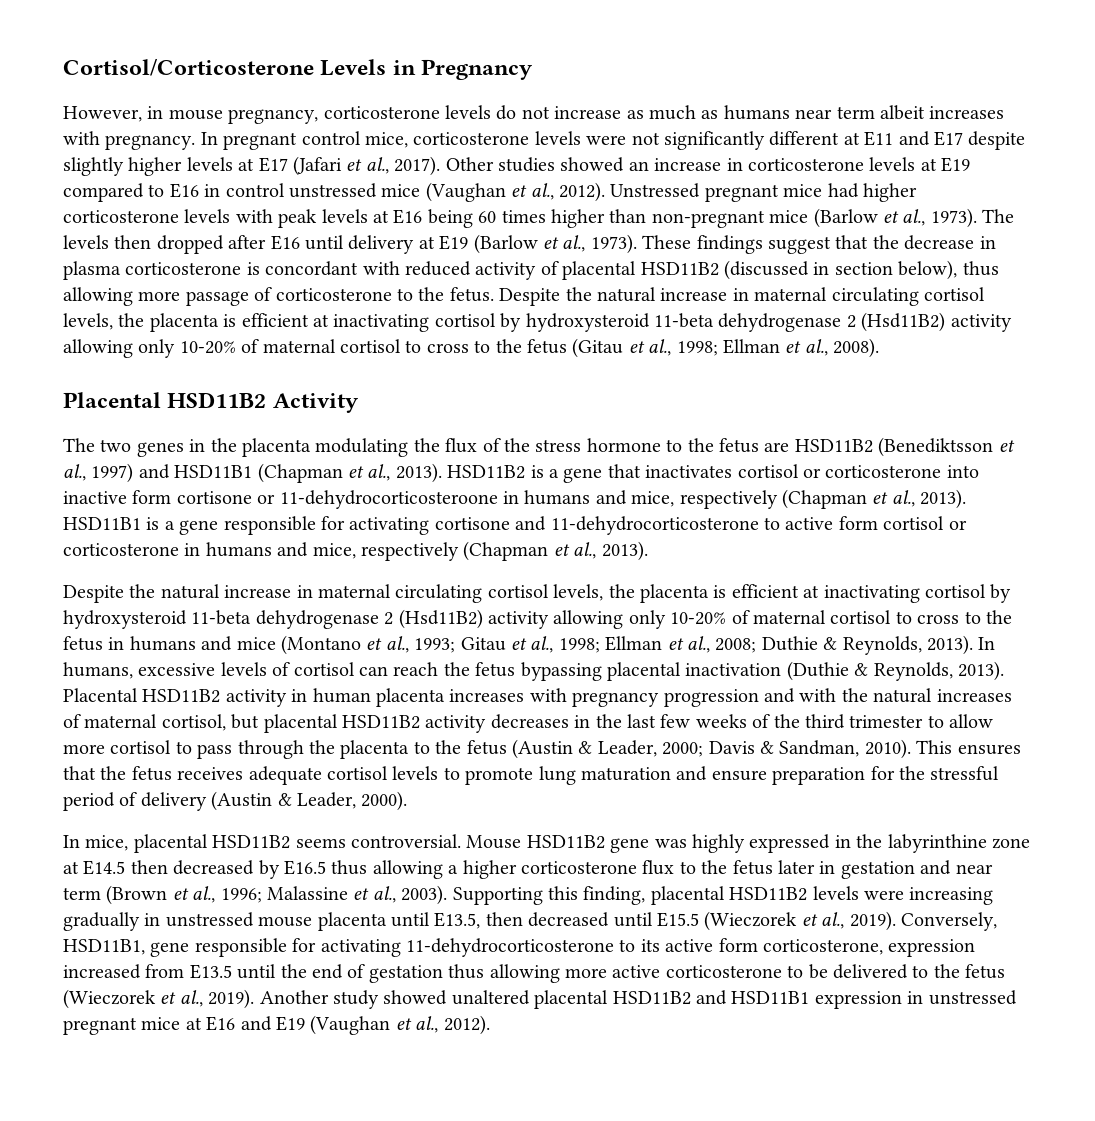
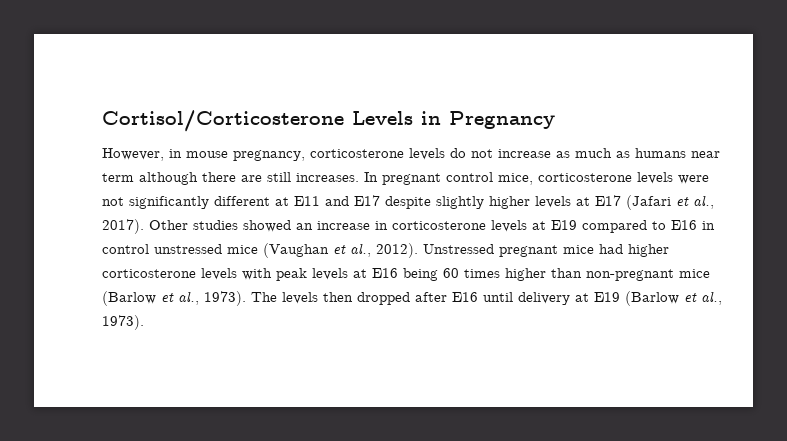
[879,105,1005,120] [63,131,196,150] albeit increases with pregnancy. -> [139,172,359,185] although there are still increases.
[642,235,996,254] [63,260,999,280] [63,287,985,306] [63,312,1012,332] [63,338,880,358] [63,392,359,413] [63,437,1015,457] [63,463,979,483] [63,489,967,509] [63,516,967,535] [63,541,648,561] [63,584,1012,603] [63,609,1012,629] [63,635,996,655] [63,661,1004,681] [63,688,1012,707] [63,714,994,733] [63,739,1021,759] [63,766,1000,785] [63,791,408,811] [63,834,1030,853] [63,860,993,879] [63,885,994,905] [63,911,997,931] [63,938,976,957] [63,964,1006,983] [63,989,1017,1009] [63,1015,490,1035] These findings suggest that the decrease in plasma corticosterone is concordant with reduced activity of placental HSD11B2 (discussed in section below), thus allowing more passage of corticosterone to the fetus. Despite the natural increase in maternal circulating cortisol levels, the placenta is efficient at inactivating cortisol by hydroxysteroid 11-beta dehydrogenase 2 (Hsd11B2) activity allowing only 10-20% of maternal cortisol to cross to the fetus (Gitau et al., 1998; Ellman et al., 2008). // Placental HSD11B2 Activity // The two genes in the placenta modulating the flux of the stress hormone to the fetus are HSD11B2 (Benediktsson et al., 1997) and HSD11B1 (Chapman et al., 2013). HSD11B2 is a gene that inactivates cortisol or corticosterone into inactive form cortisone or 11-dehydrocorticosteroone in humans and mice, respectively (Chapman et al., 2013). HSD11B1 is a gene responsible for activating cortisone and 11-dehydrocorticosterone to active form cortisol or corticosterone in humans and mice, respectively (Chapman et al., 2013). // Despite the natural increase in maternal circulating cortisol levels, the placenta is efficient at inactivating cortisol by hydroxysteroid 11-beta dehydrogenase 2 (Hsd11B2) activity allowing only 10-20% of maternal cortisol to cross to the fetus in humans and mice (Montano et al., 1993; Gitau et al., 1998; Ellman et al., 2008; Duthie & Reynolds, 2013). In humans, excessive levels of cortisol can reach the fetus bypassing placental inactivation (Duthie & Reynolds, 2013). Placental HSD11B2 activity in human placenta increases with pregnancy progression and with the natural increases of maternal cortisol, but placental HSD11B2 activity decreases in the last few weeks of the third trimester to allow more cortisol to pass through the placenta to the fetus (Austin & Leader, 2000; Davis & Sandman, 2010). This ensures that the fetus receives adequate cortisol levels to promote lung maturation and ensure preparation for the stressful period of delivery (Austin & Leader, 2000). // In mice, placental HSD11B2 seems controversial. Mouse HSD11B2 gene was highly expressed in the labyrinthine zone at E14.5 then decreased by E16.5 thus allowing a higher corticosterone flux to the fetus later in gestation and near term (Brown et al., 1996; Malassine et al., 2003). Supporting this finding, placental HSD11B2 levels were increasing gradually in unstressed mouse placenta until E13.5, then decreased until E15.5 (Wieczorek et al., 2019). Conversely, HSD11B1, gene responsible for activating 11-dehydrocorticosterone to its active form corticosterone, expression increased from E13.5 until the end of gestation thus allowing more active corticosterone to be delivered to the fetus (Wieczorek et al., 2019). Another study showed unaltered placental HSD11B2 and HSD11B1 expression in unstressed pregnant mice at E16 and E19 (Vaughan et al., 2012). -> (144, 322) none

